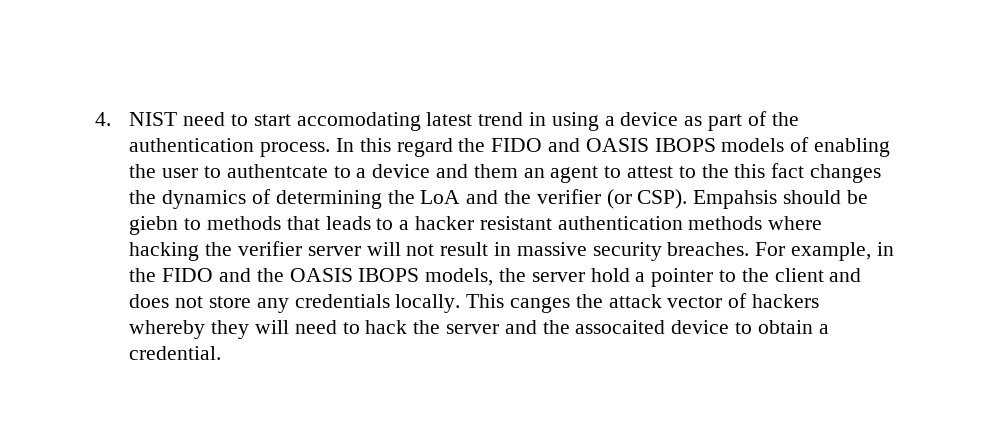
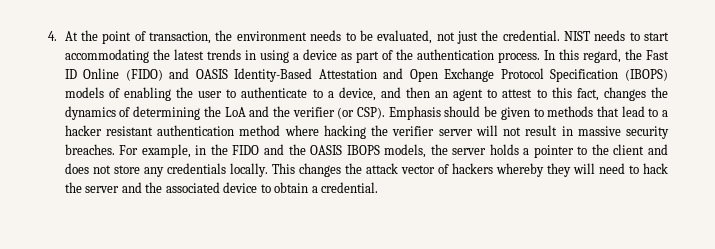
[129,112,524,131] NIST need to start accomodating latest trend -> [64,30,669,44] [64,49,241,63] At the point of transaction, the environment needs to be evaluated, not just the credential. NIST needs to start accommodating the latest trends
[396,138,716,157] regard the FIDO and OASIS IBOPS -> [582,49,670,63] [64,68,668,82] regard, the Fast ID Online (FIDO) and OASIS Identity-Based Attestation and Open Exchange Protocol Specification (IBOPS)
[226,164,518,178] authentcate to a device and them -> [241,87,430,101] authenticate to a device, and then
[701,163,805,178] the this fact -> [551,87,599,101] this fact,
[693,190,778,209] Empahsis -> [388,106,441,120] Emphasis
[129,216,179,235] giebn -> [500,107,530,120] given
[325,216,371,230] leads -> [621,106,645,117] lead
[688,216,763,230] methods -> [239,125,281,136] method
[590,268,630,282] hold -> [489,144,519,155] holds
[509,297,570,313] canges -> [298,163,341,177] changes
[575,320,666,334] assocaited -> [165,182,220,193] associated

